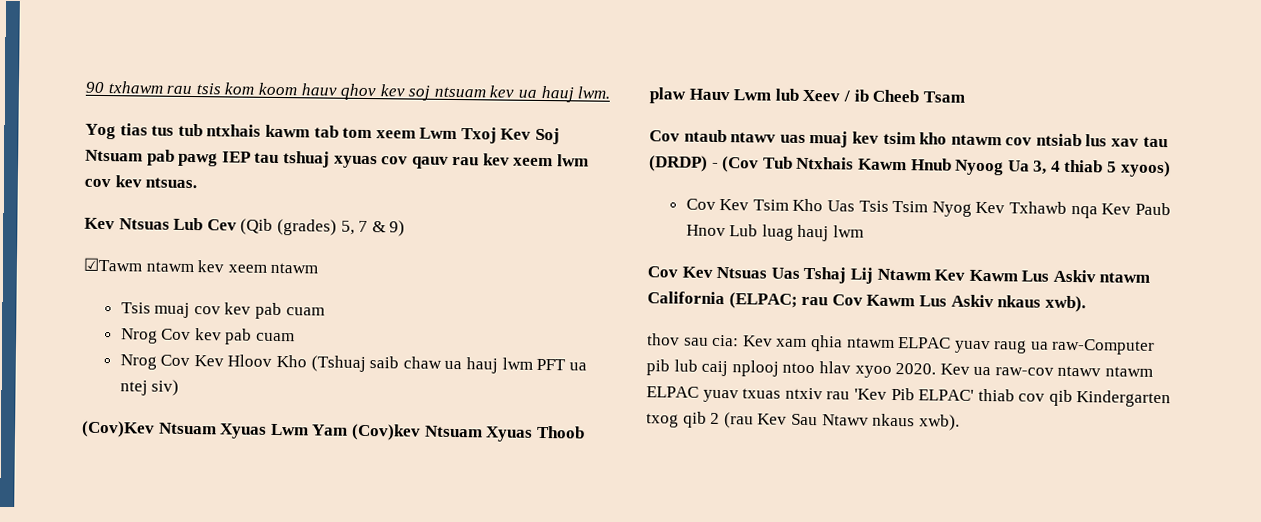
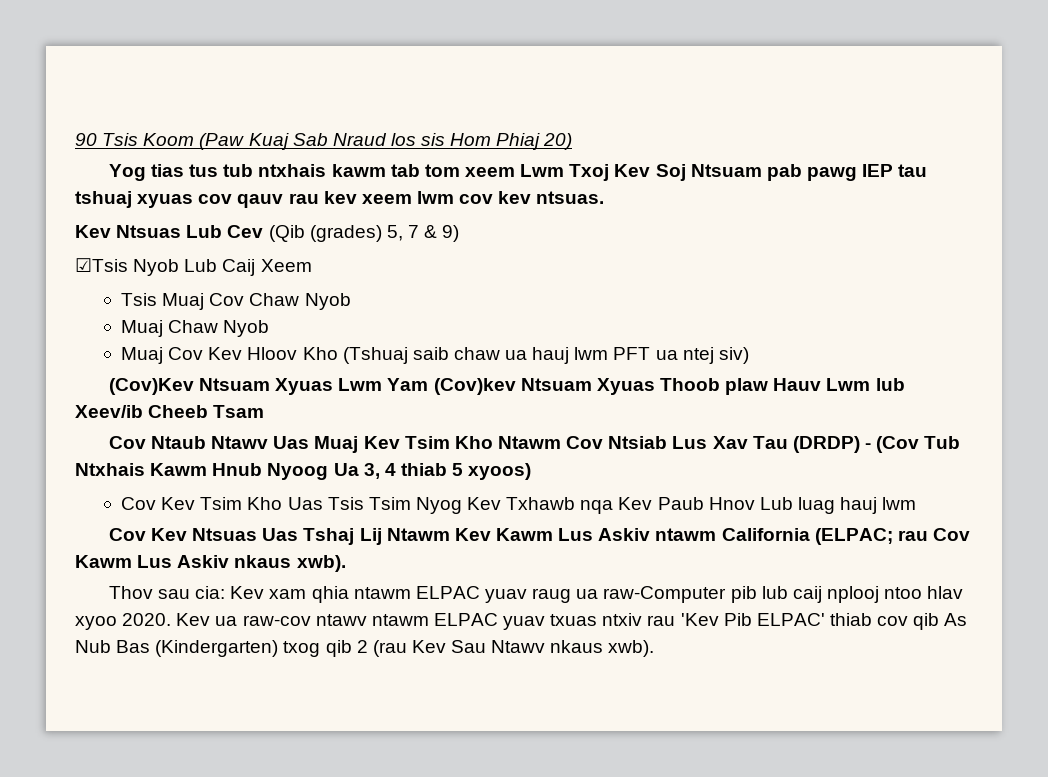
[107,81,611,103] txhawm rau tsis kom koom hauv qhov kev soj ntsuam kev ua hauj lwm. -> [102,133,573,150] Tsis Koom (Paw Kuaj Sab Nraud los sis Hom Phiaj 20)
[83,257,319,274] [120,302,325,320] [120,328,295,345] [119,354,157,370] ☑Tawm ntawm kev xeem ntawm // Tsis muaj cov kev pab cuam // Nrog Cov kev pab cuam // Nrog -> [75,258,312,276] [121,293,351,310] [121,320,270,337] [121,347,164,364] ☑Tsis Nyob Lub Caij Xeem // Tsis Muaj Cov Chaw Nyob // Muaj Chaw Nyob // Muaj
[802,89,869,102] Xeev / ib -> [75,405,143,418] Xeev/ib
[683,129,1168,148] ntaub ntawv uas muaj kev tsim kho ntawm cov ntsiab lus xav tau -> [151,436,788,453] Ntaub Ntawv Uas Muaj Kev Tsim Kho Ntawm Cov Ntsiab Lus Xav Tau
[647,333,680,346] thov -> [108,586,153,599] Thov
[1076,390,1172,408] Kindergarten -> [944,613,968,626] [75,640,279,657] As Nub Bas (Kindergarten)

